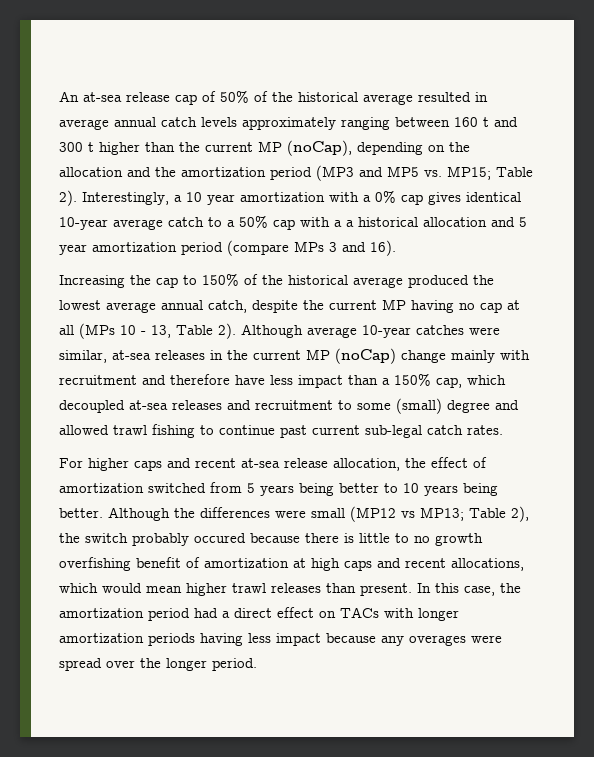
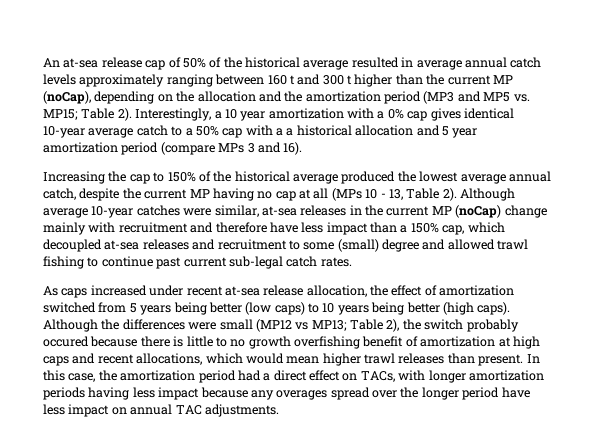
[59,458,191,471] For higher caps and -> [43,285,184,298] As caps increased under
(379, 488) none -> [245,302,305,315] (low caps)
[59,508,103,518] better. -> [406,302,511,315] better (high caps).
[340,607,379,618] TACs -> [360,371,395,382] TACs,
[471,635,502,643] were -> (328, 395) none
[212,658,257,671] period. -> [462,387,530,400] [43,404,279,417] period have less impact on annual TAC adjustments.

